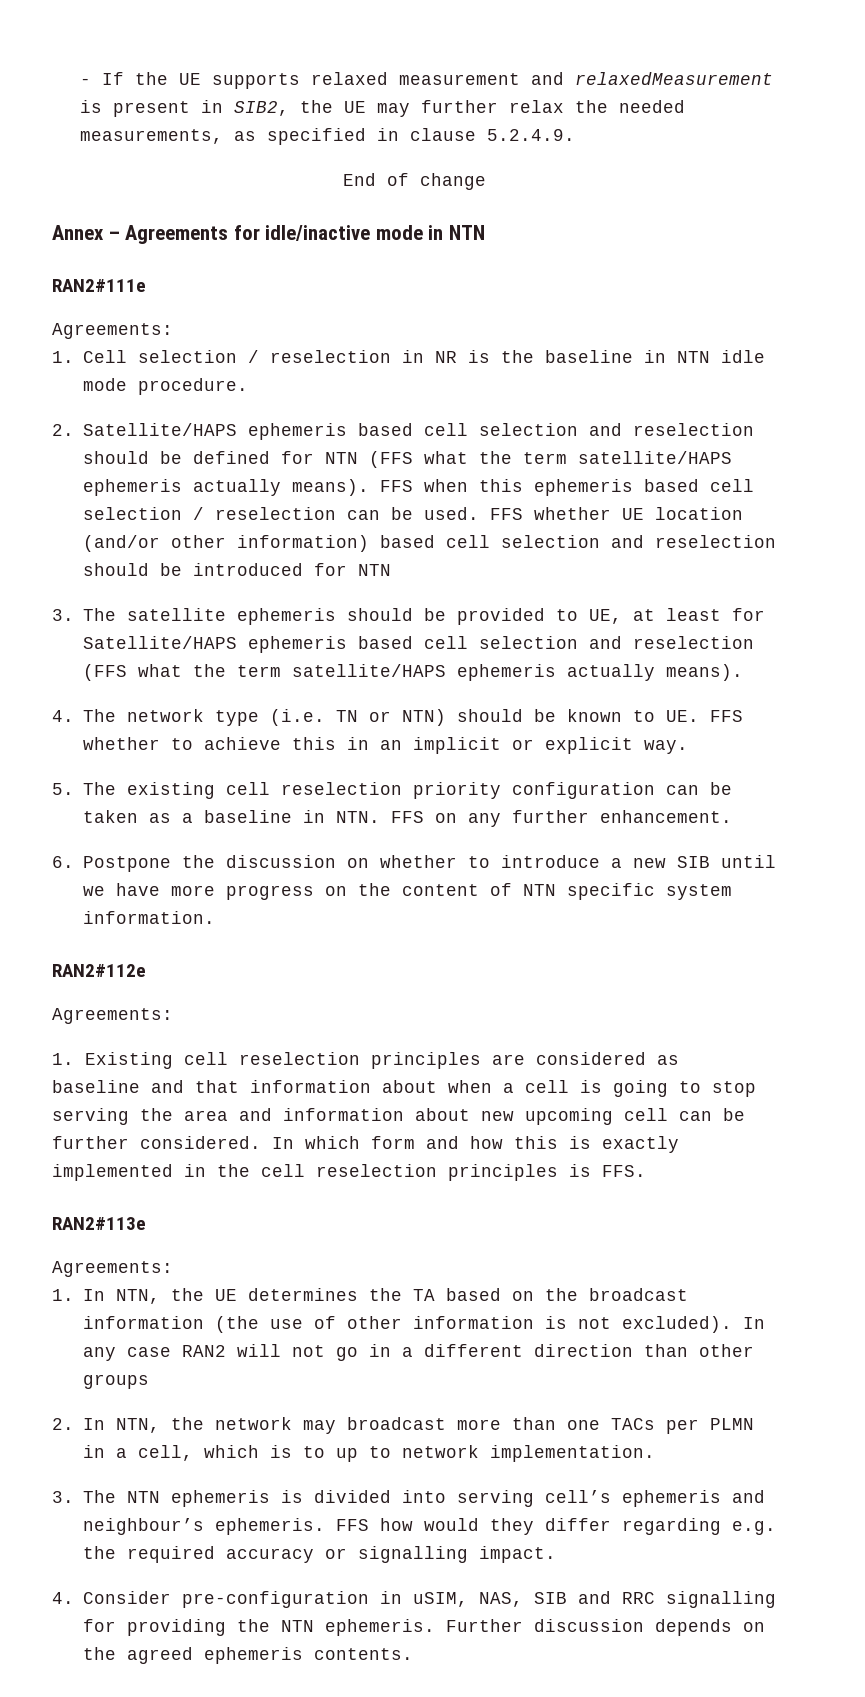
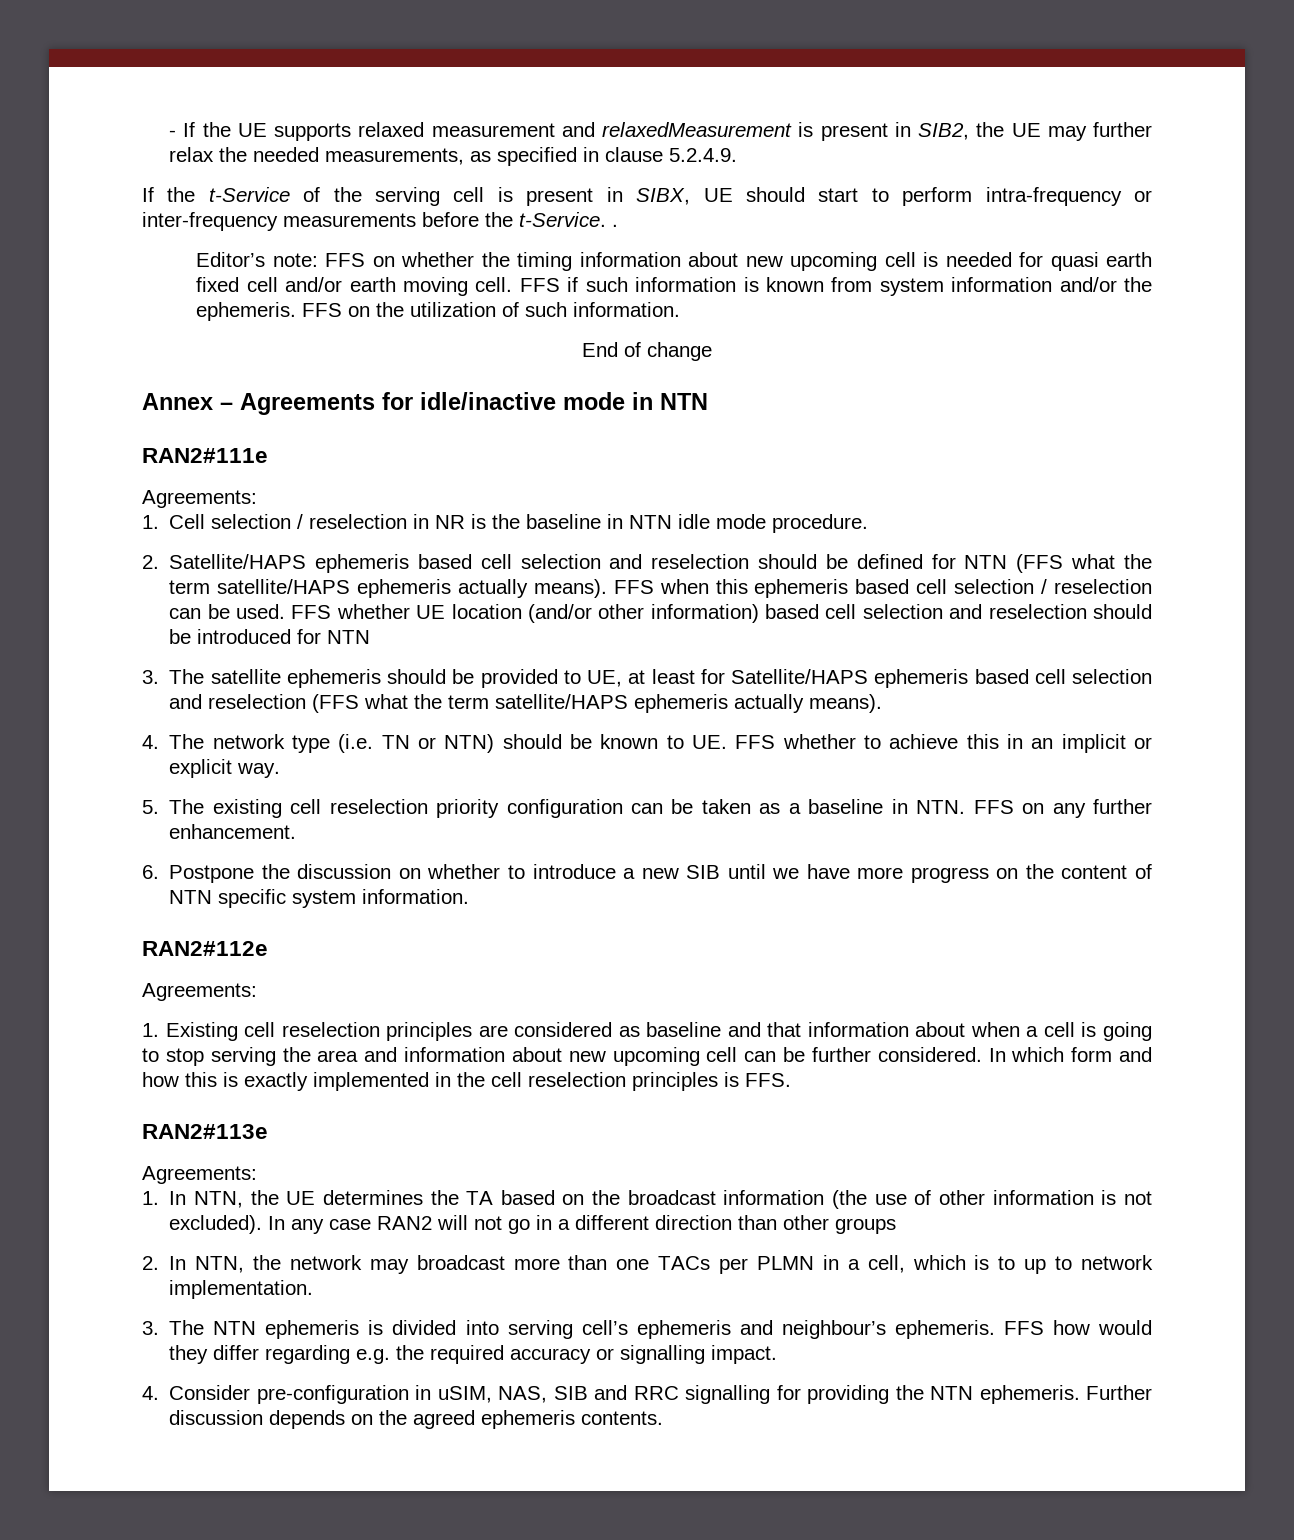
(575, 135) none -> [142,187,1152,206] [142,212,618,231] [196,252,1152,271] [196,277,1152,296] [196,302,681,321] // If the t-Service of the serving cell is present in SIBX, UE should start to perform intra-frequency or inter-frequency measurements before the t-Service. . // Editor’s note: FFS on whether the timing information about new upcoming cell is needed for quasi earth fixed cell and/or earth moving cell. FFS if such information is known from system information and/or the ephemeris. FFS on the utilization of such information.

